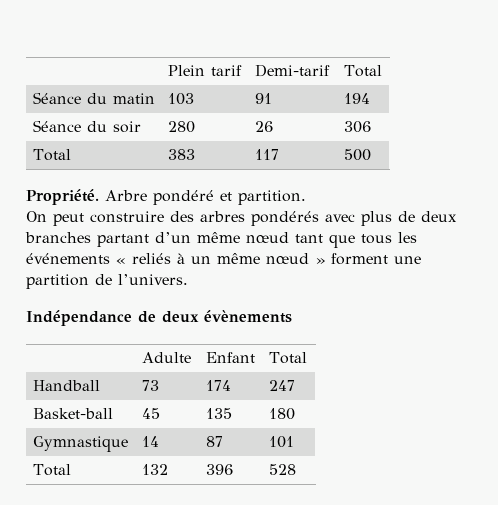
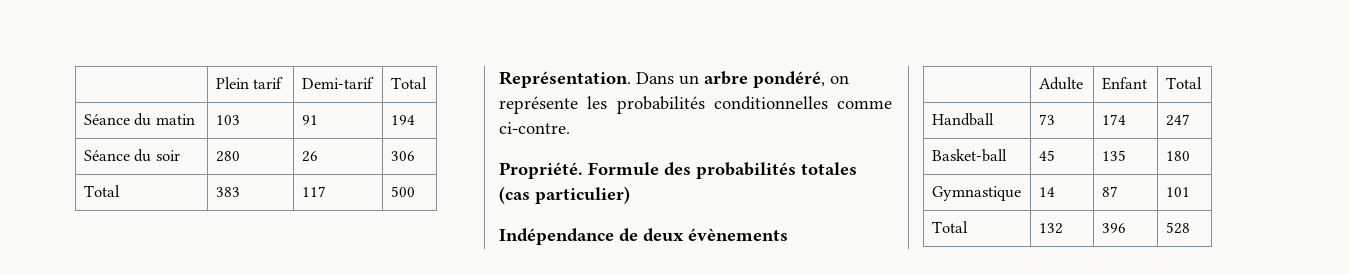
[26,189,306,205] [26,211,457,226] [25,232,417,248] [26,253,421,265] [26,274,188,289] Propriété. Arbre pondéré et partition. // On peut construire des arbres pondérés avec plus de deux branches partant d’un même nœud tant que tous les événements « reliés à un même nœud » forment une partition de l’univers. -> [499,71,849,88] [499,96,892,114] [499,122,570,134] [499,162,857,179] [499,186,630,204] Représentation. Dans un arbre pondéré, on représente les probabilités conditionnelles comme ci-contre. // Propriété. Formule des probabilités totales (cas particulier)

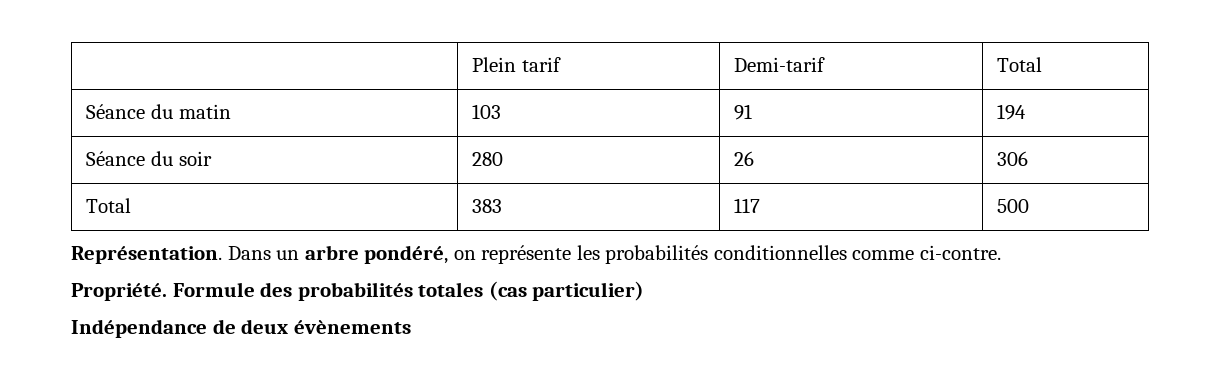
[1038,77,1083,90] [1101,77,1147,90] [1165,77,1202,89] [931,113,994,126] [1038,114,1055,125] [1101,114,1126,125] [1165,114,1190,126] [931,149,1007,162] [1038,150,1055,161] [1101,150,1126,161] [1165,151,1190,161] [931,186,1021,201] [1038,187,1055,197] [1101,186,1118,197] [1165,187,1190,197] [931,221,968,233] [1038,223,1063,234] [1101,223,1126,233] [1165,222,1190,234] // | Adulte | Enfant | Total // Handball | 73 | 174 | 247 // Basket-ball | 45 | 135 | 180 // Gymnastique | 14 | 87 | 101 // Total | 132 | 396 | 528 -> (411, 327) none

